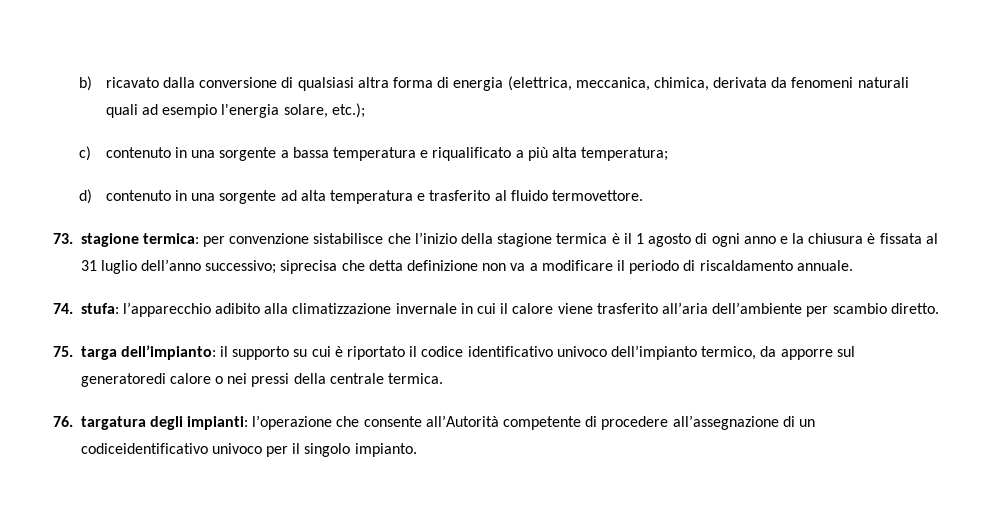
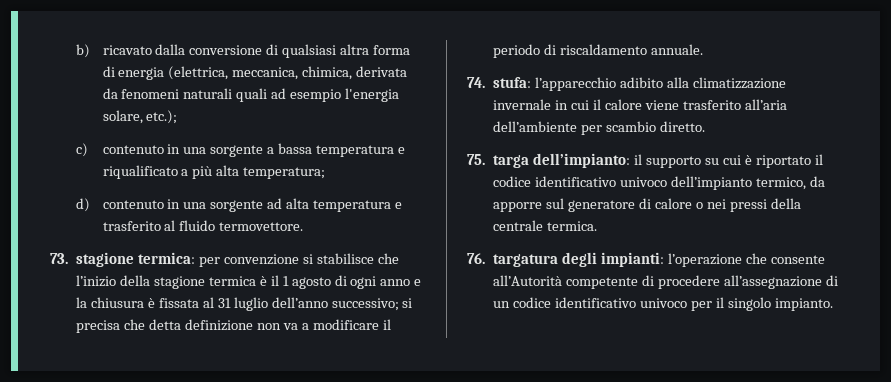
[313,233,384,244] sistabilisce -> [302,253,374,264] si stabilisce
[280,260,338,274] siprecisa -> [402,298,413,308] [76,320,121,333] si precisa
[80,373,166,387] generatoredi -> [568,198,651,212] generatore di
[80,443,208,454] codiceidentificativo -> [513,297,637,308] codice identificativo

